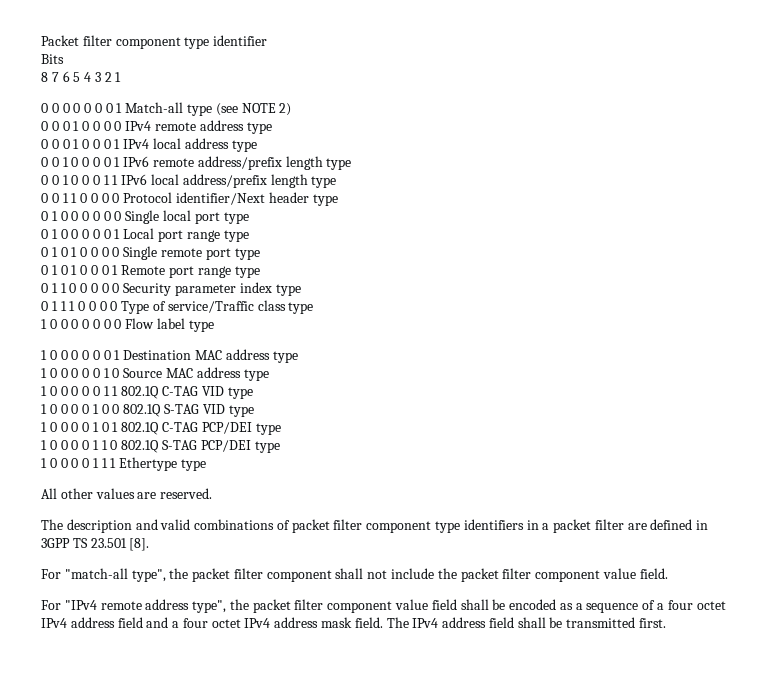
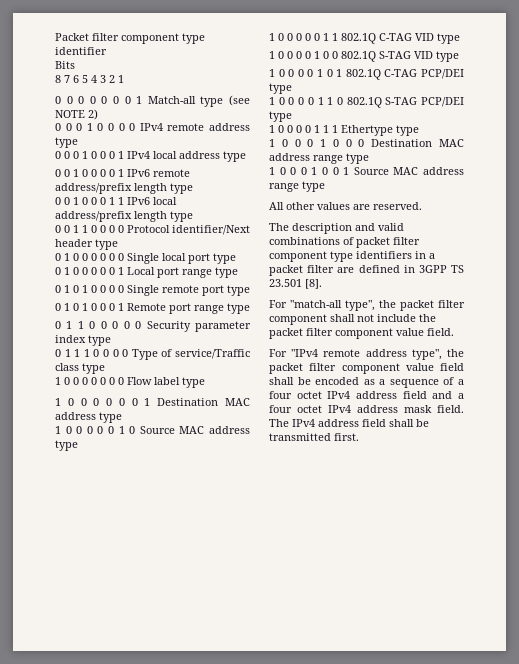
(207, 465) none -> [269,139,464,147] [269,153,369,164] [269,167,464,175] [269,181,325,192] // 1 0 0 0 1 0 0 0 Destination MAC address range type // 1 0 0 0 1 0 0 1 Source MAC address range type

